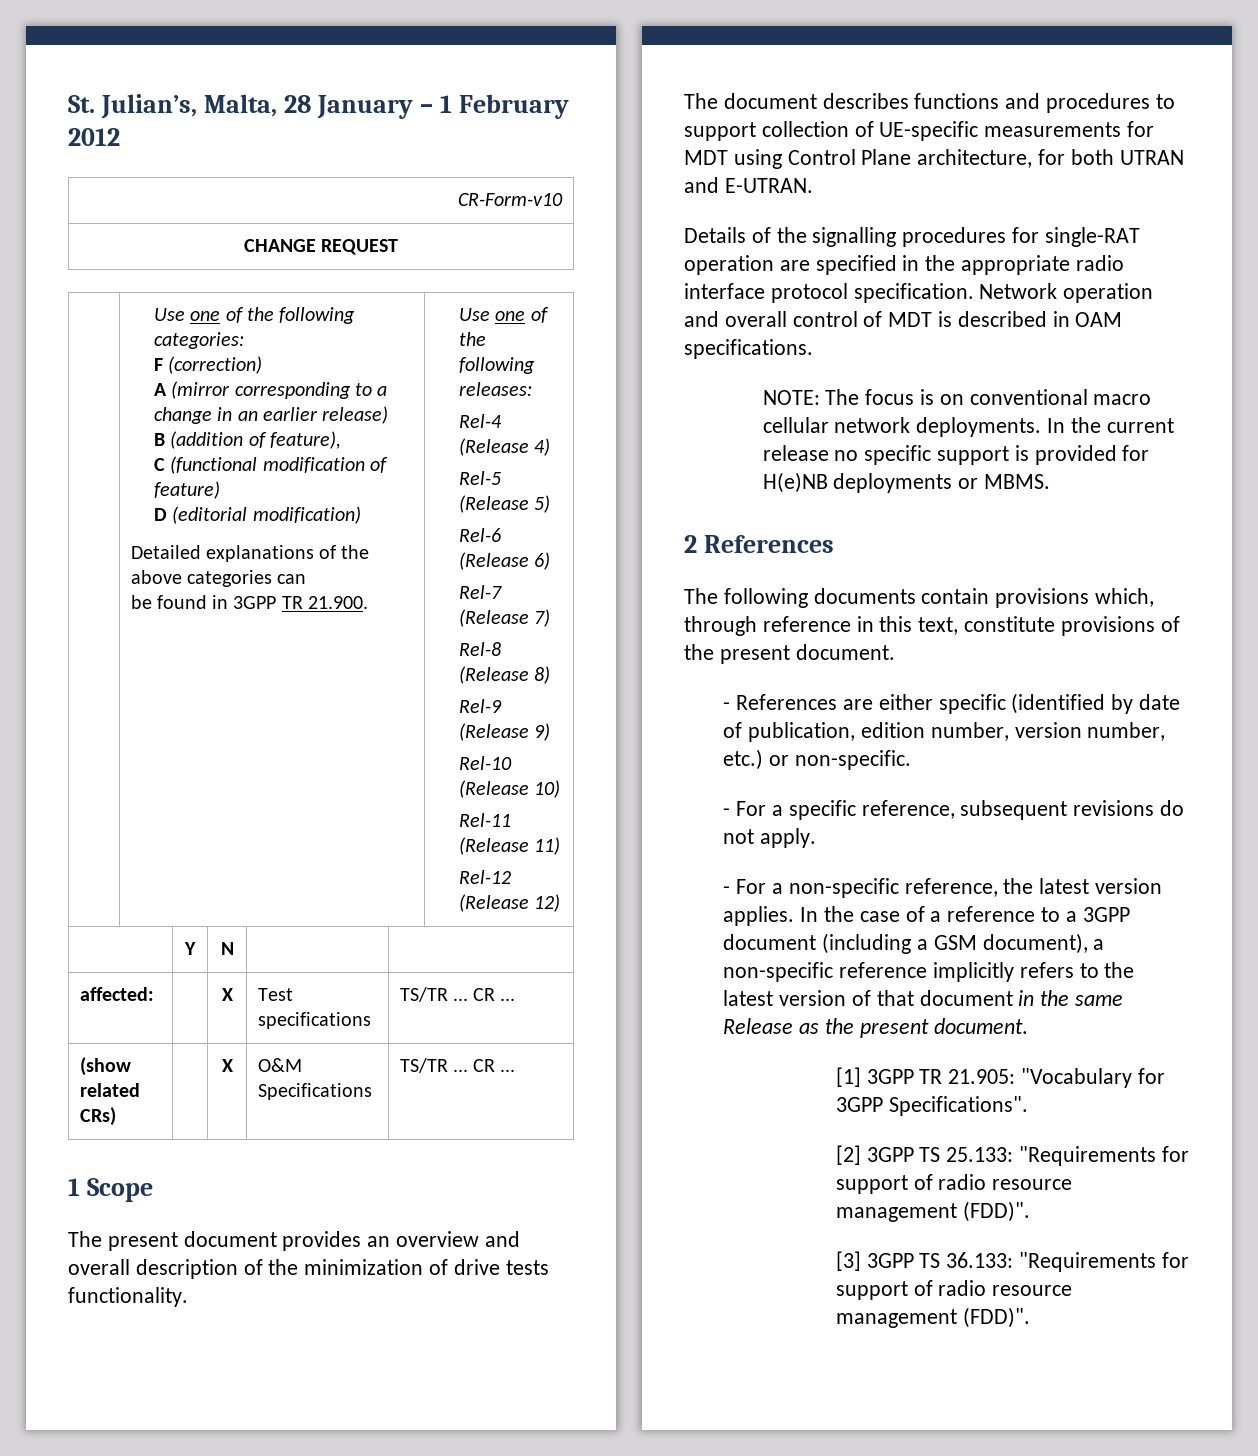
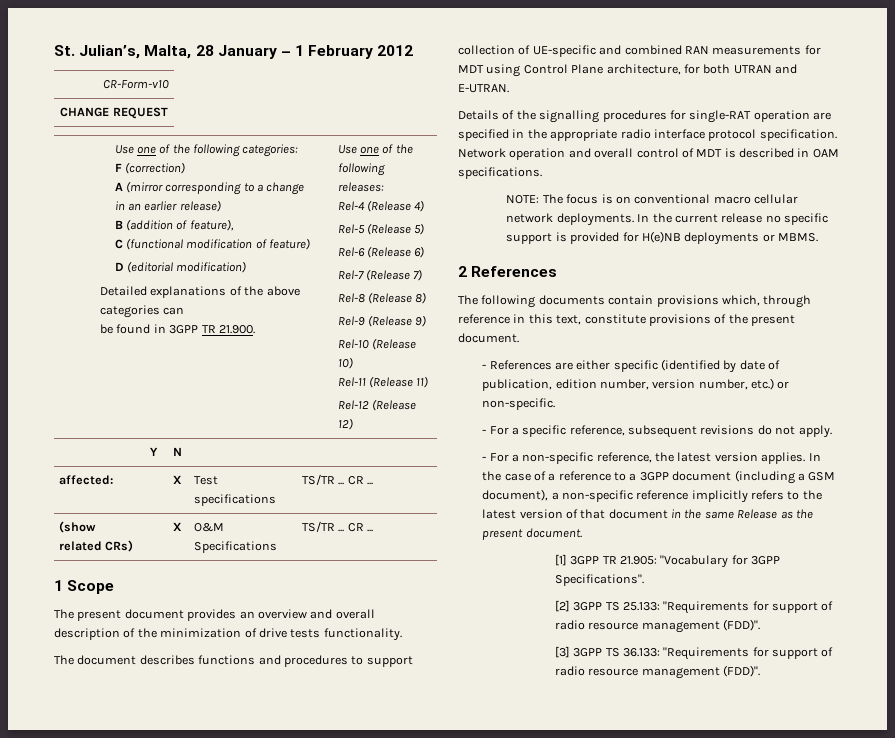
(979, 131) none -> [599,45,709,55] and combined RAN

